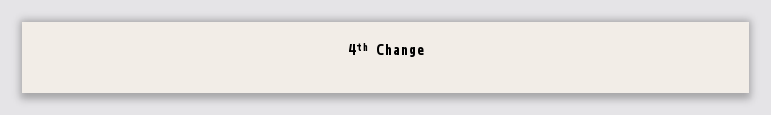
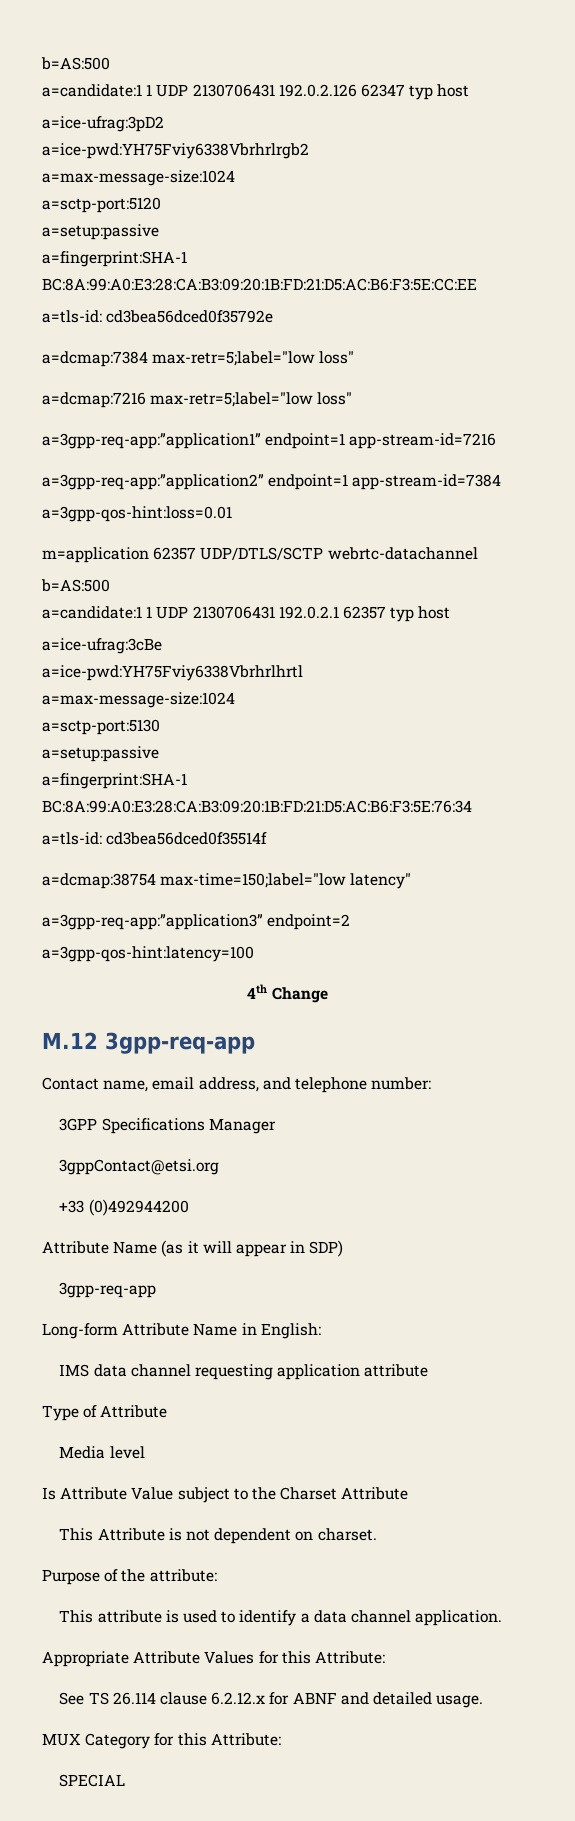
[347,43,424,57] 4th Change -> [41,57,110,70] [42,84,470,100] [42,116,164,132] [42,143,309,159] [42,170,235,186] [42,197,161,213] [42,224,159,240] [42,251,187,267] [42,278,477,291] [42,310,274,323] [42,351,355,367] [42,392,353,408] [42,433,497,449] [42,474,502,490] [42,506,232,522] [42,547,478,563] [41,579,110,592] [42,606,451,622] [42,638,162,654] [42,665,303,681] [42,692,235,708] [42,719,160,735] [42,746,159,762] [42,773,187,789] [42,800,472,813] [42,832,268,845] [42,873,412,889] [42,914,351,930] [42,946,254,962] [247,984,328,1003] [42,1032,255,1054] [42,1077,432,1093] [59,1118,276,1134] [59,1159,220,1175] [59,1199,189,1216] [42,1240,344,1257] [59,1282,157,1298] [42,1323,321,1339] [59,1364,429,1380] [42,1405,168,1421] [59,1446,145,1459] [42,1487,409,1503] [59,1528,377,1544] [42,1569,217,1585] [59,1610,503,1626] [42,1651,385,1667] [59,1692,484,1708] [42,1733,281,1749] [59,1774,126,1787] b=AS:500 // a=candidate:1 1 UDP 2130706431 192.0.2.126 62347 typ host // a=ice-ufrag:3pD2 // a=ice-pwd:YH75Fviy6338Vbrhrlrgb2 // a=max-message-size:1024 // a=sctp-port:5120 // a=setup:passive // a=fingerprint:SHA-1 BC:8A:99:A0:E3:28:CA:B3:09:20:1B:FD:21:D5:AC:B6:F3:5E:CC:EE // a=tls-id: cd3bea56dced0f35792e // a=dcmap:7384 max-retr=5;label="low loss" // a=dcmap:7216 max-retr=5;label="low loss" // a=3gpp-req-app:”application1” endpoint=1 app-stream-id=7216 // a=3gpp-req-app:”application2” endpoint=1 app-stream-id=7384 // a=3gpp-qos-hint:loss=0.01 // m=application 62357 UDP/DTLS/SCTP webrtc-datachannel // b=AS:500 // a=candidate:1 1 UDP 2130706431 192.0.2.1 62357 typ host // a=ice-ufrag:3cBe // a=ice-pwd:YH75Fviy6338Vbrhrlhrtl // a=max-message-size:1024 // a=sctp-port:5130 // a=setup:passive // a=fingerprint:SHA-1 BC:8A:99:A0:E3:28:CA:B3:09:20:1B:FD:21:D5:AC:B6:F3:5E:76:34 // a=tls-id: cd3bea56dced0f35514f // a=dcmap:38754 max-time=150;label="low latency" // a=3gpp-req-app:”application3” endpoint=2 // a=3gpp-qos-hint:latency=100 // 4th Change // M.12 3gpp-req-app // Contact name, email address, and telephone number: // 3GPP Specifications Manager // 3gppContact@etsi.org // +33 (0)492944200 // Attribute Name (as it will appear in SDP) // 3gpp-req-app // Long-form Attribute Name in English: // IMS data channel requesting application attribute // Type of Attribute // Media level // Is Attribute Value subject to the Charset Attribute // This Attribute is not dependent on charset. // Purpose of the attribute: // This attribute is used to identify a data channel application. // Appropriate Attribute Values for this Attribute: // See TS 26.114 clause 6.2.12.x for ABNF and detailed usage. // MUX Category for this Attribute: // SPECIAL

